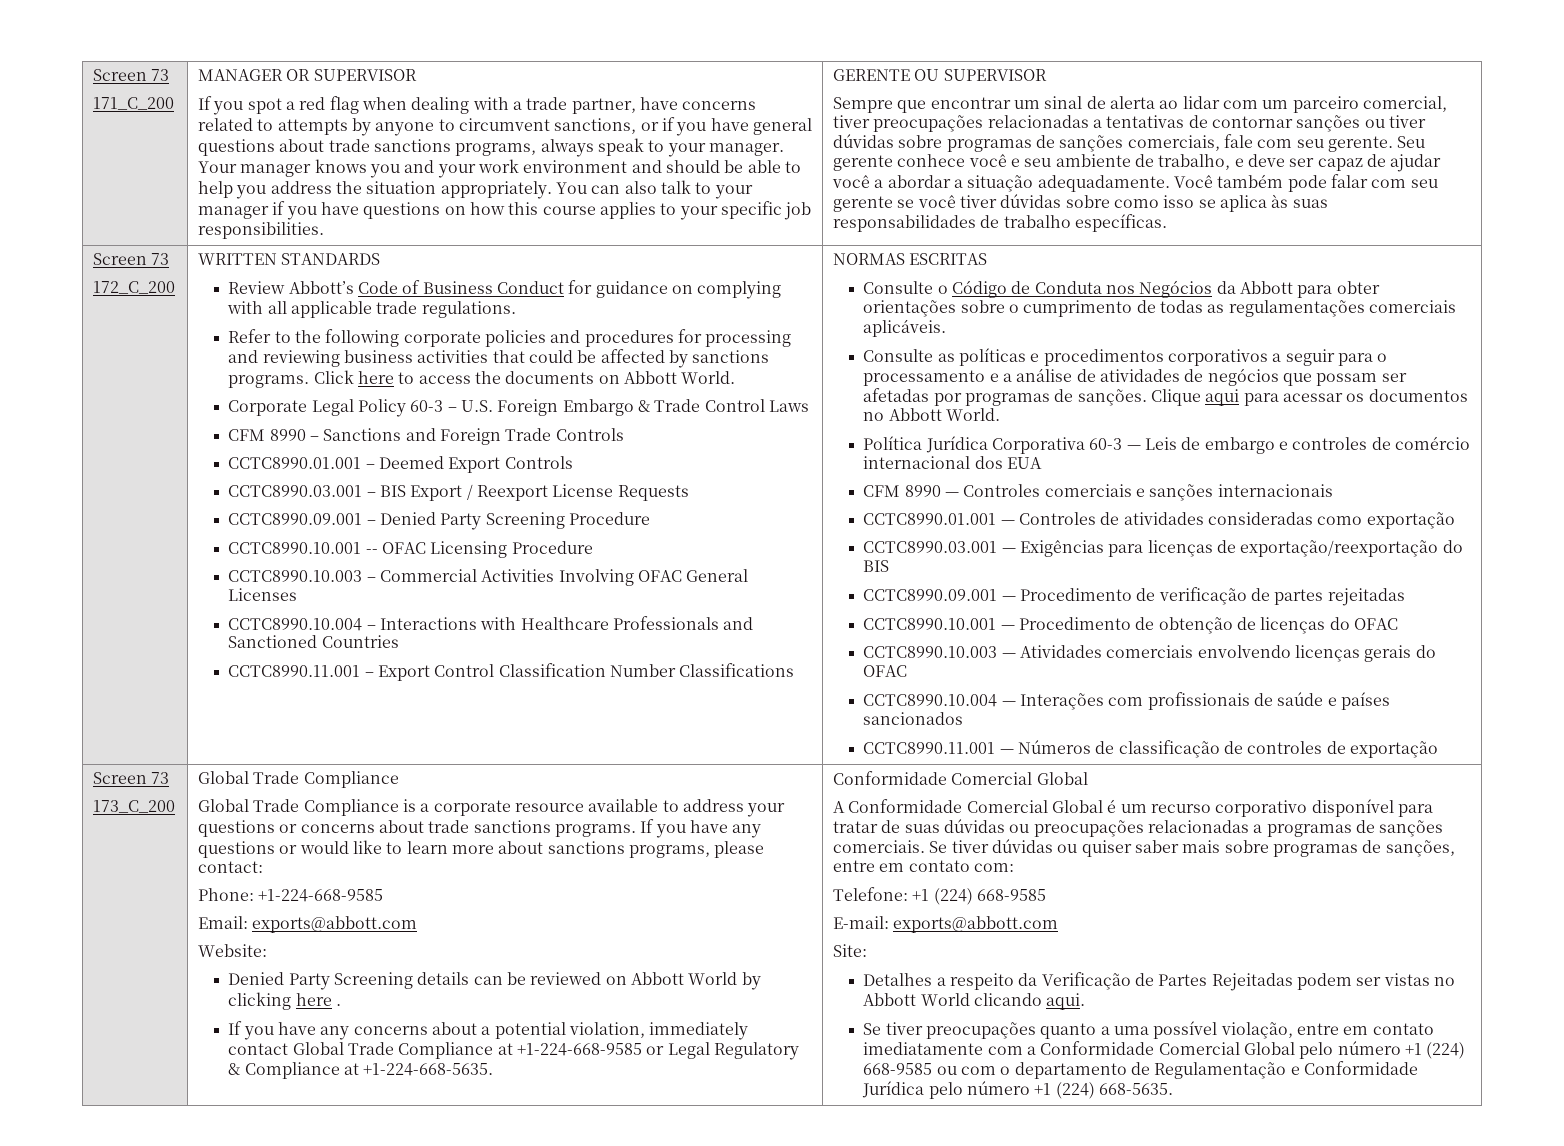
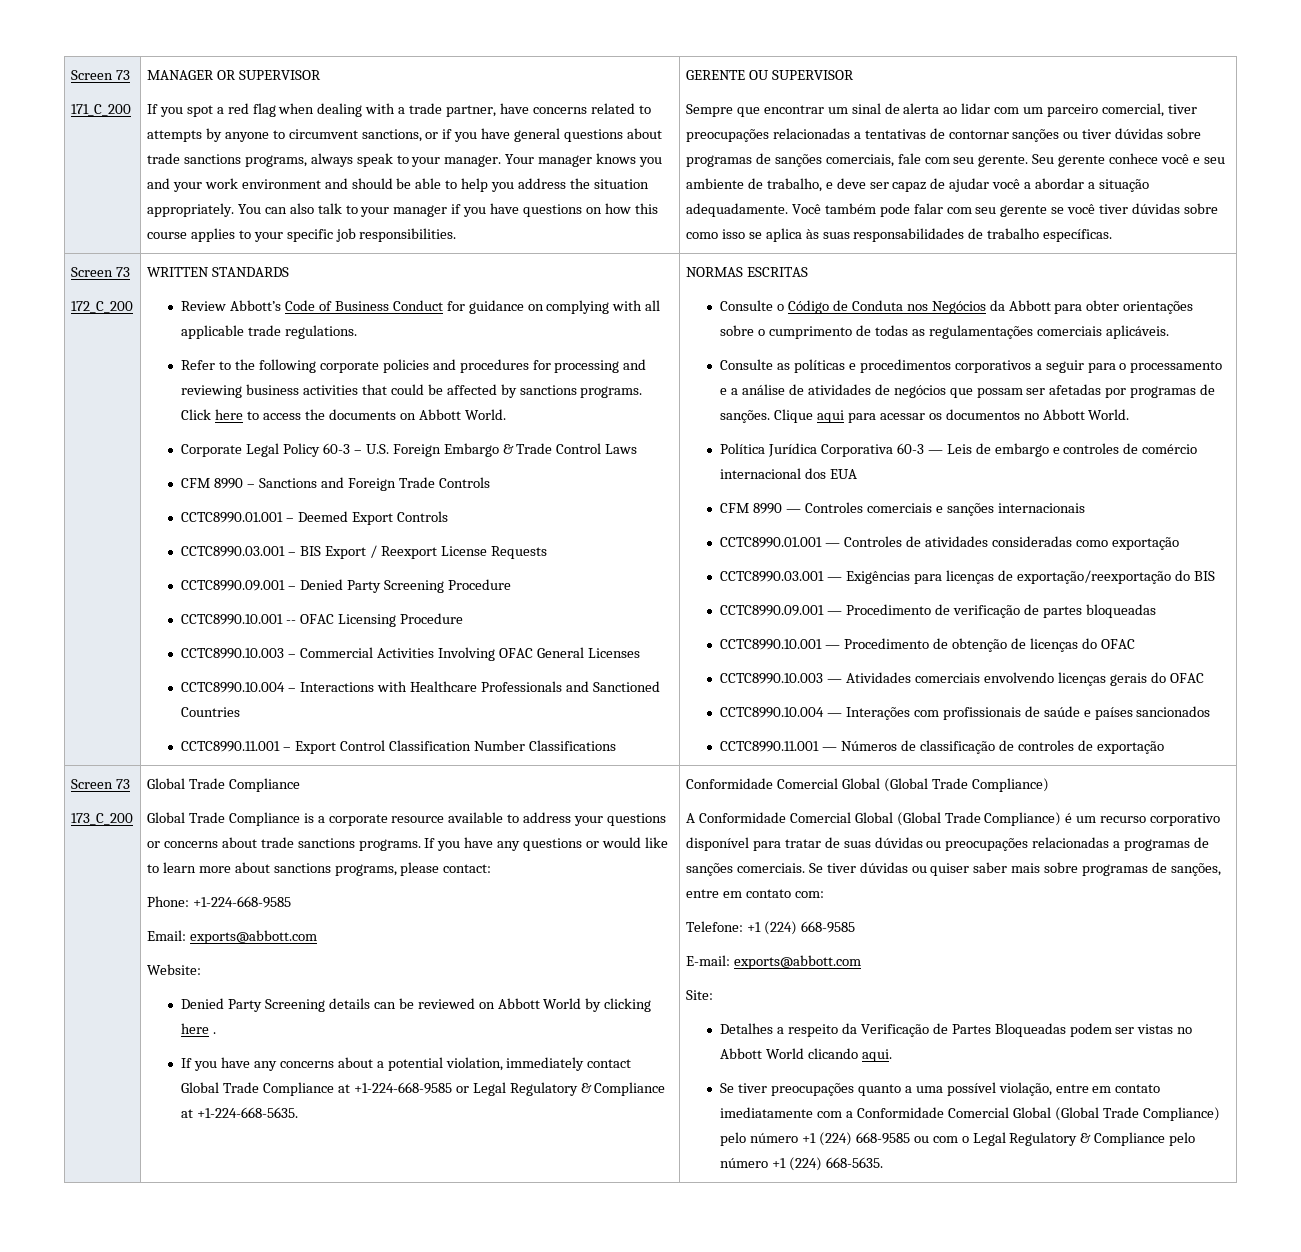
[1327,588,1405,606] rejeitadas -> [1085,604,1156,618] bloqueadas
(1088, 778) none -> [883,778,1049,792] (Global Trade Compliance)
(1103, 806) none -> [896,812,1062,826] (Global Trade Compliance)
[1211,973,1293,991] Rejeitadas -> [994,1023,1066,1037] Bloqueadas
(1295, 1048) none -> [1054,1107,1220,1121] (Global Trade Compliance)
[1014,1061,1418,1079] [862,1081,925,1098] departamento de Regulamentação e Conformidade Jurídica -> [972,1132,1166,1146] Legal Regulatory & Compliance

